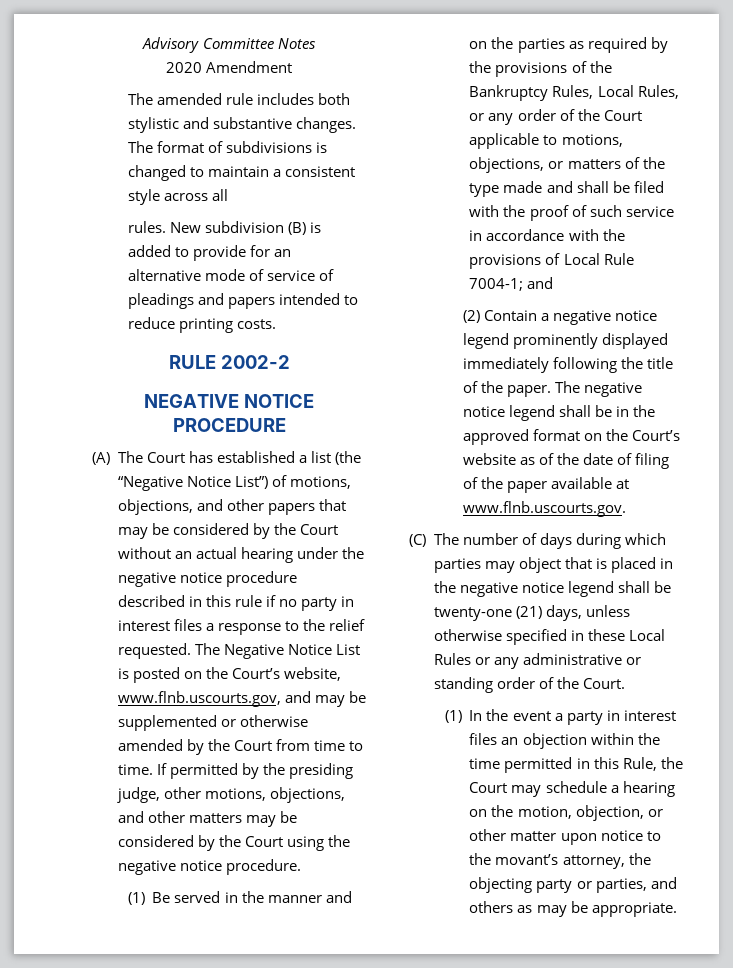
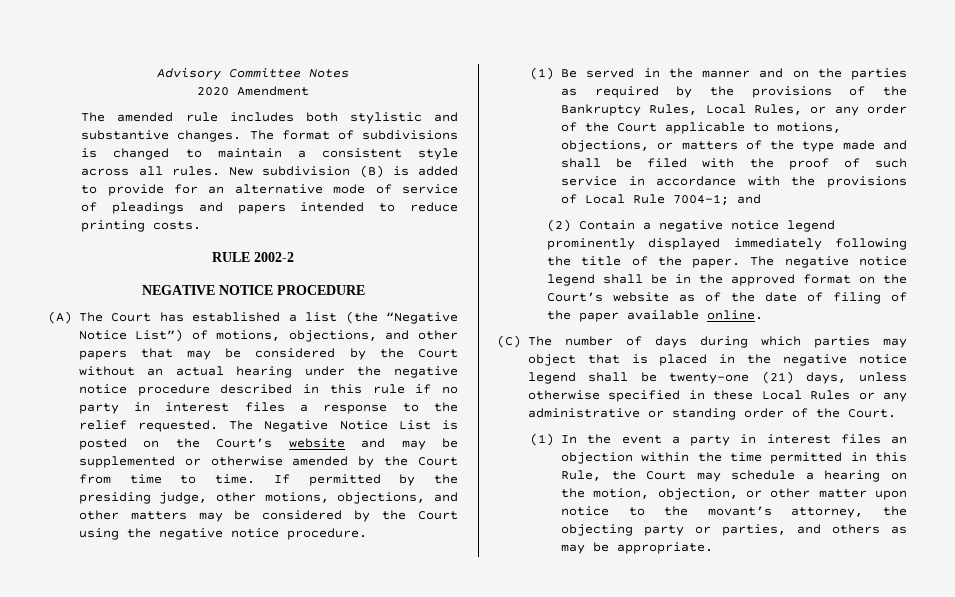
(229, 195) // -> (163, 171) none
[283,667,341,681] [117,691,281,707] website, www.flnb.uscourts.gov, -> [288,438,345,448] website
[616,479,630,489] [462,501,626,517] at www.flnb.uscourts.gov. -> [706,310,763,320] online.

